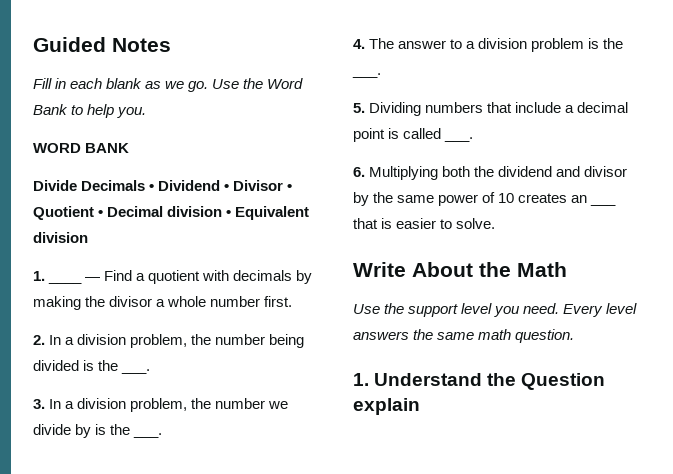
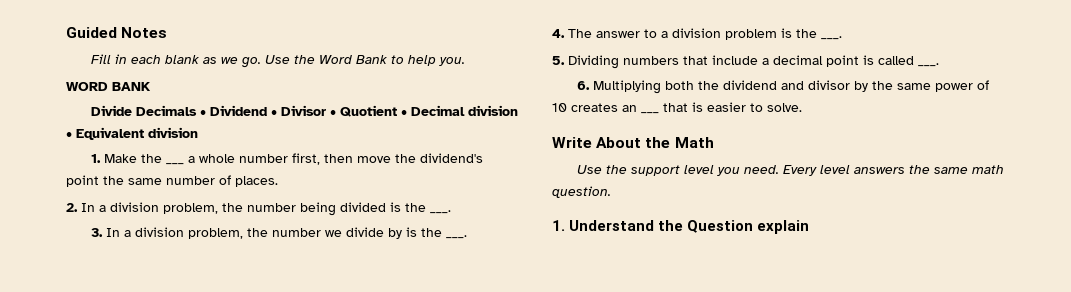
[48,281,83,284] [85,270,313,284] [33,296,293,310] ____ — Find a quotient with decimals by making the divisor a whole number first. -> [103,154,162,163] [165,163,184,165] [187,153,483,165] [66,175,278,187] Make the ___ a whole number first, then move the dividend's point the same number of places.

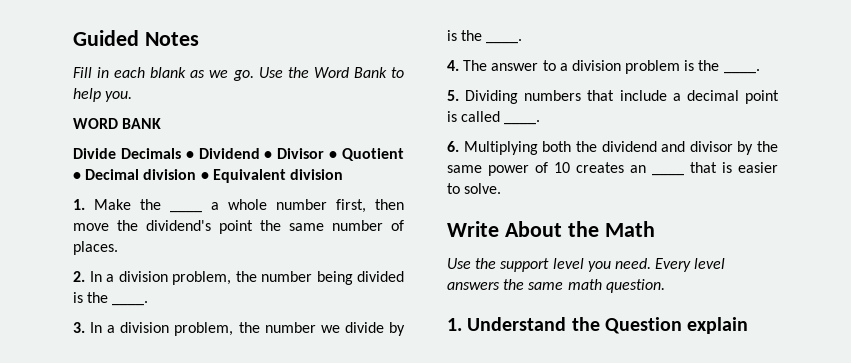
[165,163,184,165] ___ -> [170,210,202,213] ____
[430,210,451,214] ___. -> [112,301,149,306] ____.
[445,235,467,239] ___. -> [486,39,523,44] ____.
[821,36,842,40] ___. -> [723,69,760,74] ____.
[918,63,939,67] ___. -> [504,120,541,125] ____.
[641,112,659,114] ___ -> [652,173,684,176] ____

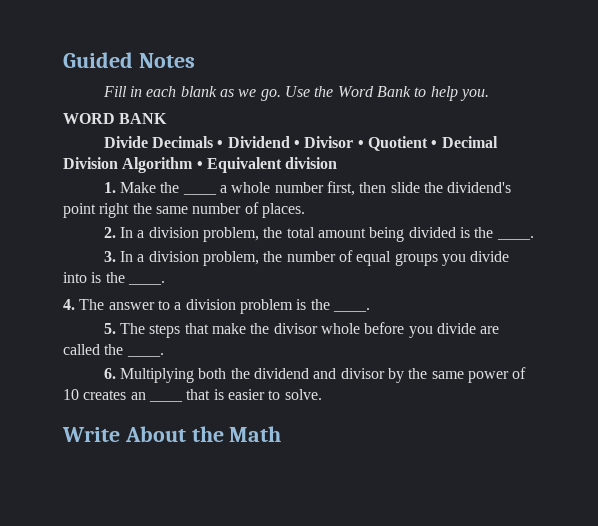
[143,169,197,180] division -> [63,157,194,173] Division Algorithm
[73,223,109,231] move -> [390,182,420,193] slide
(253, 227) none -> [99,203,130,218] right
[261,271,312,282] number -> [286,227,366,238] total amount
[320,322,405,336] we divide by -> [338,250,510,266] [63,272,87,283] of equal groups you divide into
[465,90,779,104] [447,111,501,122] Dividing numbers that include a decimal point is called -> [119,322,500,338] [63,344,124,355] The steps that make the divisor whole before you divide are called the
[447,258,726,272] [447,279,665,293] [447,317,749,334] // Use the support level you need. Every level answers the same math question. // 1. Understand the Question explain -> (282, 434) none

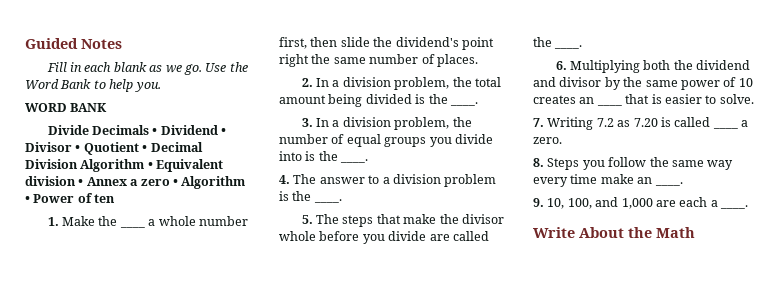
(338, 163) none -> [78,176,246,189] [25,193,116,203] • Annex a zero • Algorithm • Power of ten
(322, 394) none -> [533,117,711,130] [712,127,738,129] [741,120,748,127] [533,137,562,144] [533,157,734,170] [533,174,683,187] [533,197,748,209] // 7. Writing 7.2 as 7.20 is called ____ a zero. // 8. Steps you follow the same way every time make an ____. // 9. 10, 100, and 1,000 are each a ____.

